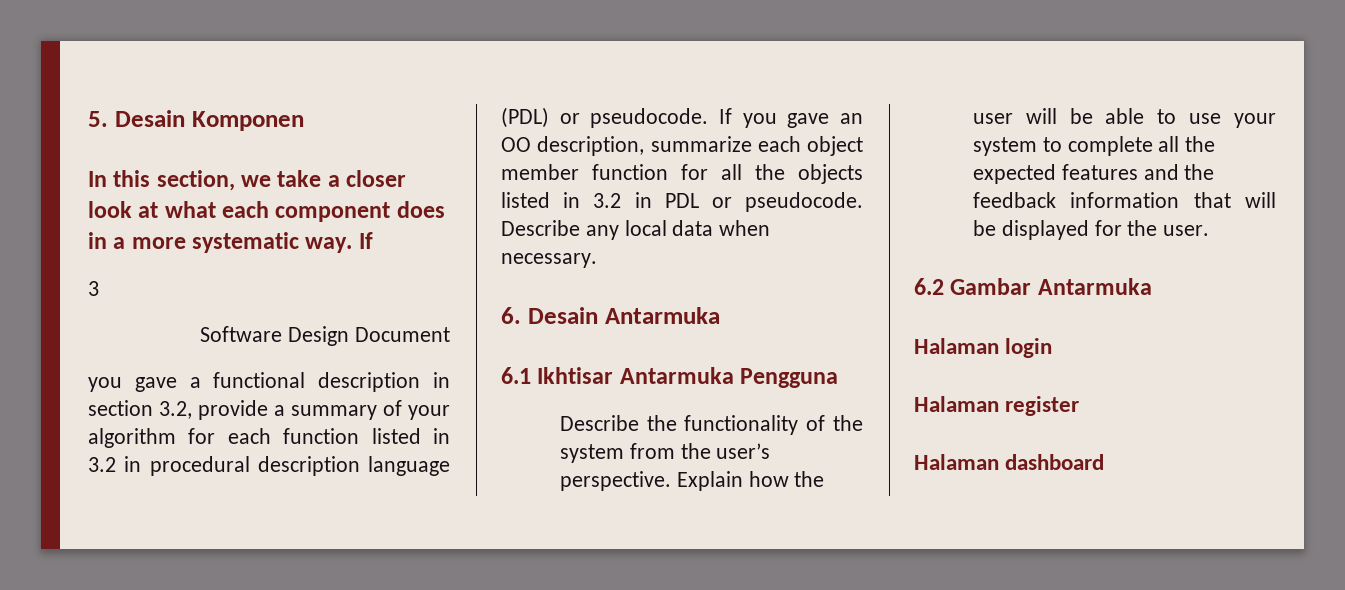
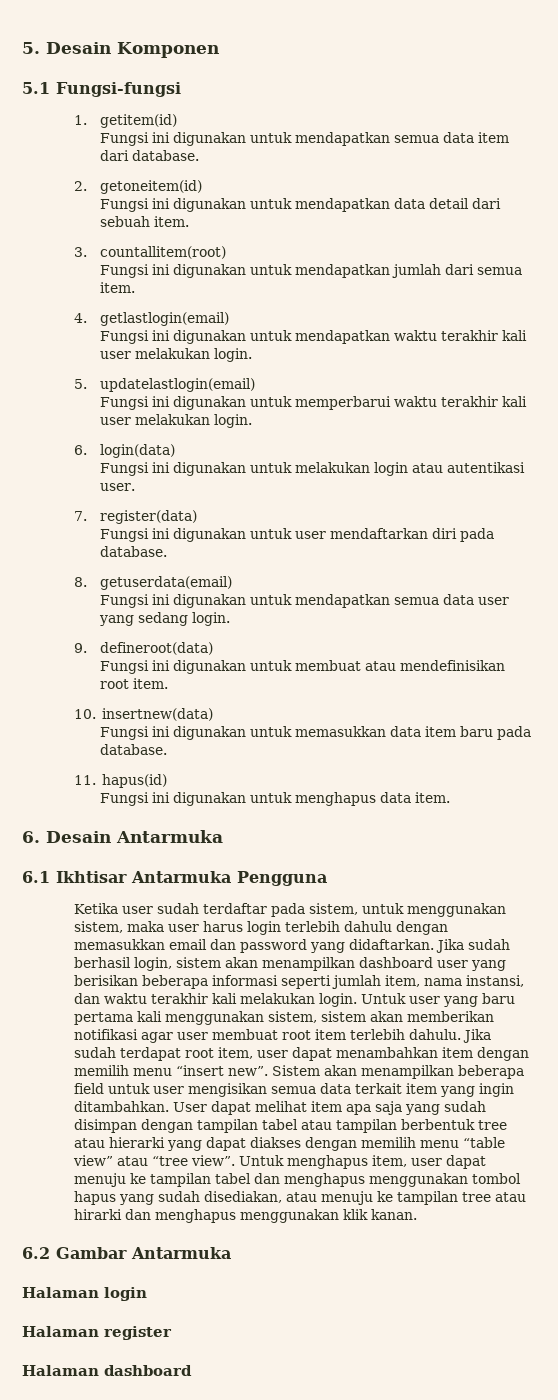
[88,170,407,191] [88,201,445,222] [88,232,373,253] [88,281,99,296] [200,326,450,346] [88,372,450,392] [88,400,450,420] [88,428,450,448] [88,456,450,476] [501,107,863,128] [501,136,863,156] [501,164,863,184] [501,192,863,212] [501,220,771,240] [501,253,597,268] In this section, we take a closer look at what each component does in a more systematic way. If // 3 // Software Design Document // you gave a functional description in section 3.2, provide a summary of your algorithm for each function listed in 3.2 in procedural description language (PDL) or pseudocode. If you gave an OO description, summarize each object member function for all the objects listed in 3.2 in PDL or pseudocode. Describe any local data when necessary. -> [22,82,181,97] [73,114,177,128] [99,132,509,146] [99,150,199,161] [73,180,202,194] [99,198,501,212] [99,216,189,227] [73,246,226,259] [99,264,522,278] [99,282,135,293] [73,312,229,326] [99,330,527,344] [99,348,252,362] [73,378,255,392] [99,396,527,410] [99,414,252,428] [73,444,175,458] [99,462,525,476] [99,483,135,491] [73,510,197,524] [99,528,494,542] [99,546,167,557] [73,576,232,590] [99,594,509,608] [98,612,230,626] [73,642,213,655] [99,660,505,674] [99,678,168,689] [73,708,214,721] [99,726,531,740] [99,744,167,755] [73,774,168,788] [99,792,450,806] 5.1 Fungsi-fungsi // 1. getitem(id) // Fungsi ini digunakan untuk mendapatkan semua data item dari database. // 2. getoneitem(id) // Fungsi ini digunakan untuk mendapatkan data detail dari sebuah item. // 3. countallitem(root) // Fungsi ini digunakan untuk mendapatkan jumlah dari semua item. // 4. getlastlogin(email) // Fungsi ini digunakan untuk mendapatkan waktu terakhir kali user melakukan login. // 5. updatelastlogin(email) // Fungsi ini digunakan untuk memperbarui waktu terakhir kali user melakukan login. // 6. login(data) // Fungsi ini digunakan untuk melakukan login atau autentikasi user. // 7. register(data) // Fungsi ini digunakan untuk user mendaftarkan diri pada database. // 8. getuserdata(email) // Fungsi ini digunakan untuk mendapatkan semua data user yang sedang login. // 9. defineroot(data) // Fungsi ini digunakan untuk membuat atau mendefinisikan root item. // 10. insertnew(data) // Fungsi ini digunakan untuk memasukkan data item baru pada database. // 11. hapus(id) // Fungsi ini digunakan untuk menghapus data item.
[559,415,863,435] [559,443,771,463] [559,471,825,491] [972,108,1276,128] [972,136,1216,156] [972,164,1215,184] [972,192,1276,208] [972,220,1210,240] Describe the functionality of the system from the user’s perspective. Explain how the user will be able to use your system to complete all the expected features and the feedback information that will be displayed for the user. -> [73,903,506,917] [73,921,448,935] [73,939,510,953] [73,957,506,971] [73,975,524,989] [73,993,515,1007] [73,1011,494,1025] [73,1029,491,1043] [73,1047,529,1061] [73,1065,524,1079] [73,1083,514,1097] [73,1101,486,1115] [73,1119,507,1133] [73,1137,505,1151] [72,1155,486,1169] [73,1173,521,1187] [73,1191,526,1205] [73,1209,417,1223] Ketika user sudah terdaftar pada sistem, untuk menggunakan sistem, maka user harus login terlebih dahulu dengan memasukkan email dan password yang didaftarkan. Jika sudah berhasil login, sistem akan menampilkan dashboard user yang berisikan beberapa informasi seperti jumlah item, nama instansi, dan waktu terakhir kali melakukan login. Untuk user yang baru pertama kali menggunakan sistem, sistem akan memberikan notifikasi agar user membuat root item terlebih dahulu. Jika sudah terdapat root item, user dapat menambahkan item dengan memilih menu “insert new”. Sistem akan menampilkan beberapa field untuk user mengisikan semua data terkait item yang ingin ditambahkan. User dapat melihat item apa saja yang sudah disimpan dengan tampilan tabel atau tampilan berbentuk tree atau hierarki yang dapat diakses dengan memilih menu “table view” atau “tree view”. Untuk menghapus item, user dapat menuju ke tampilan tabel dan menghapus menggunakan tombol hapus yang sudah disediakan, atau menuju ke tampilan tree atau hirarki dan menghapus menggunakan klik kanan.

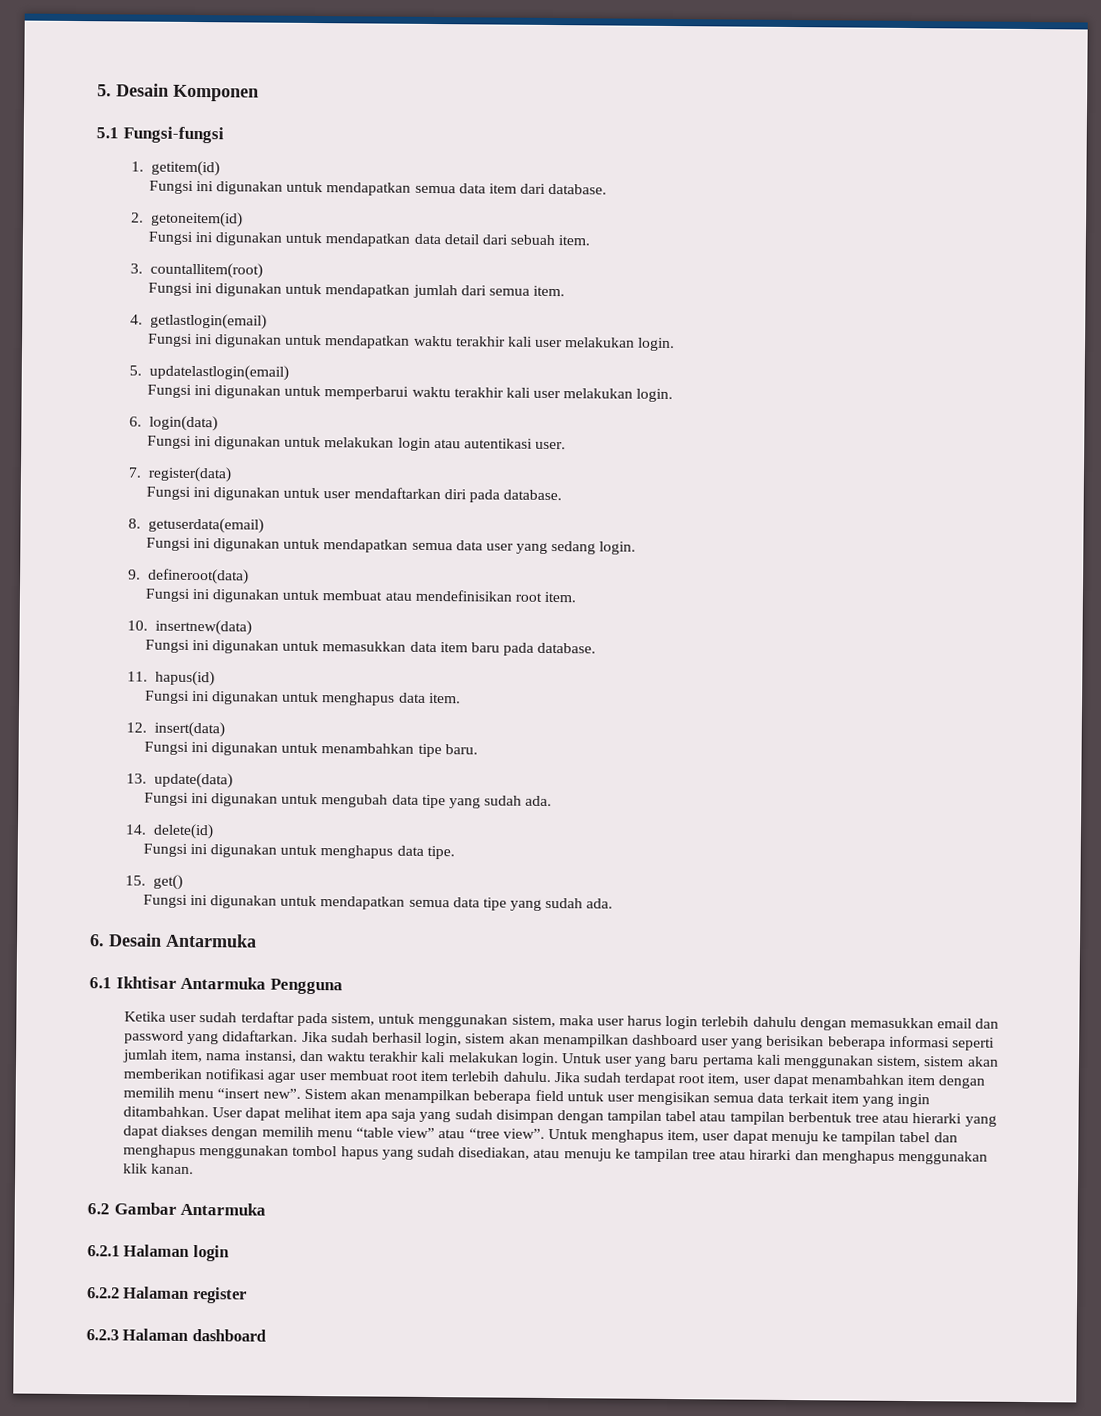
(450, 797) none -> [126,721,225,738] [143,741,478,758] [126,772,233,789] [143,792,553,809] [125,823,214,840] [142,843,455,860] [125,874,183,890] [142,894,614,911] // 12. insert(data) // Fungsi ini digunakan untuk menambahkan tipe baru. // 13. update(data) // Fungsi ini digunakan untuk mengubah data tipe yang sudah ada. // 14. delete(id) // Fungsi ini digunakan untuk menghapus data tipe. // 15. get() // Fungsi ini digunakan untuk mendapatkan semua data tipe yang sudah ada.
(231, 1253) none -> [87,1245,120,1257] 6.2.1
(147, 1294) none -> [87,1287,120,1299] 6.2.2
(172, 1333) none -> [86,1329,119,1341] 6.2.3

